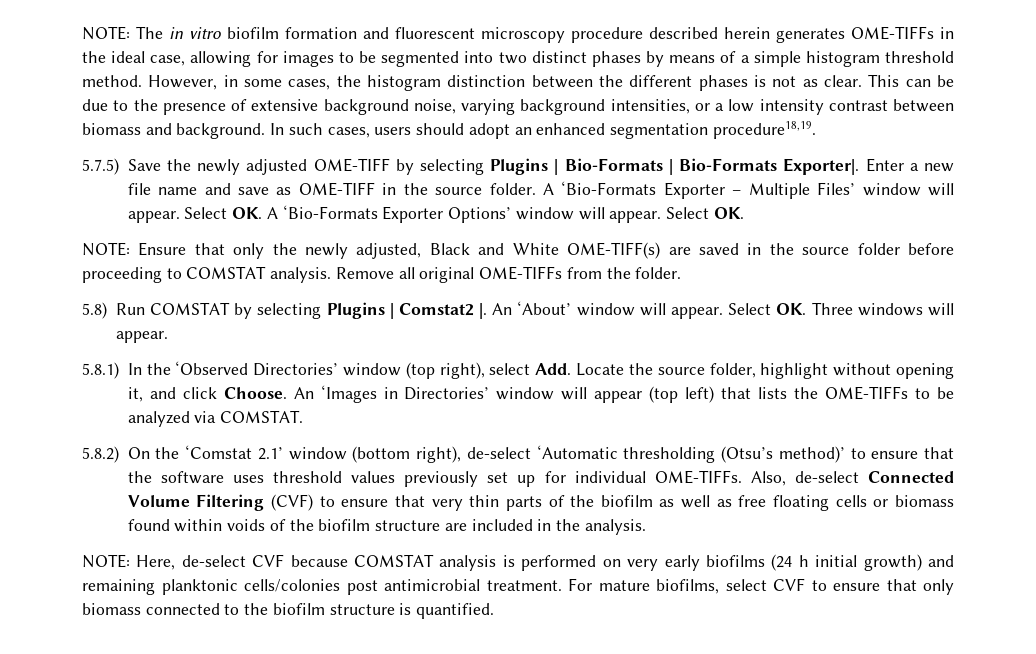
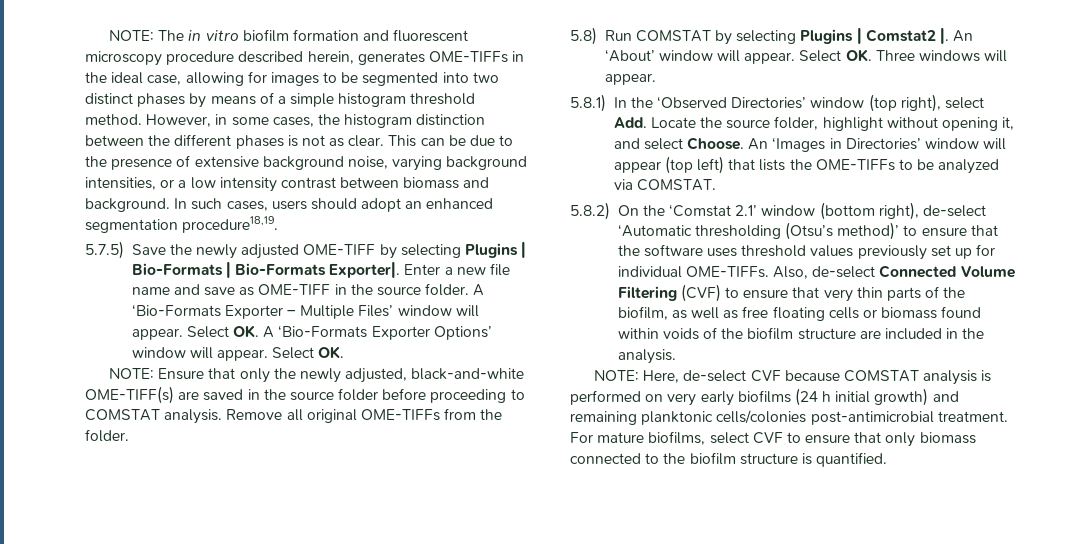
[724,27,770,39] herein -> [307,51,354,64] herein,
[429,243,559,255] Black and White -> [411,368,525,380] black-and-white
[182,387,217,399] click -> [643,138,683,150] select
[600,495,653,507] biofilm -> [617,306,668,320] biofilm,
[346,579,480,595] post antimicrobial -> [810,411,934,425] post-antimicrobial

